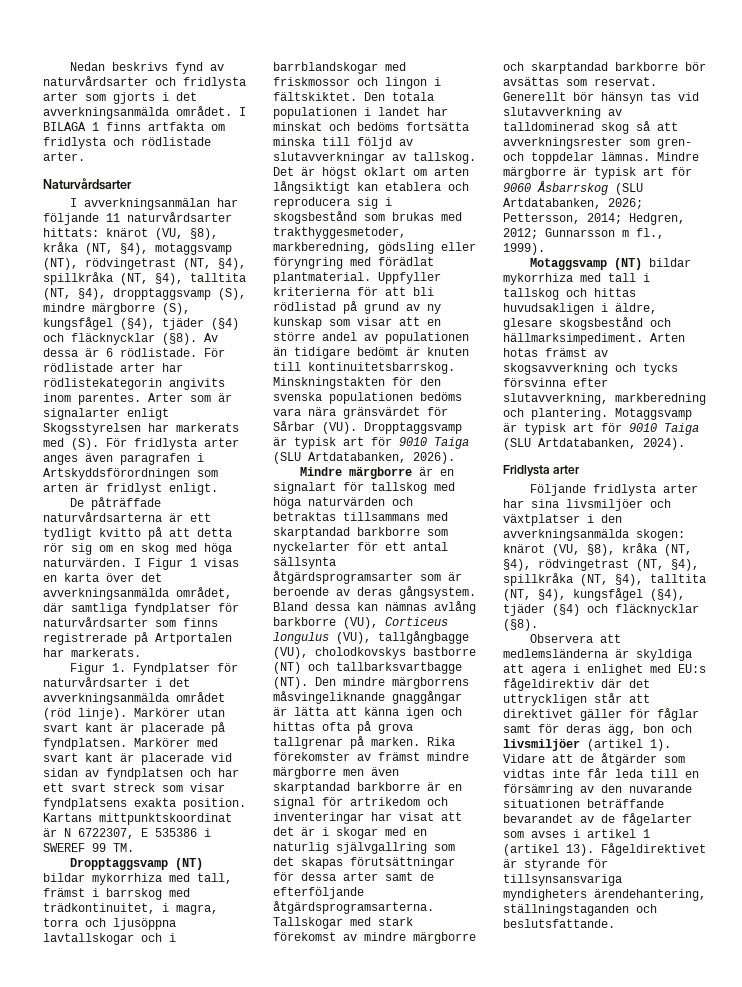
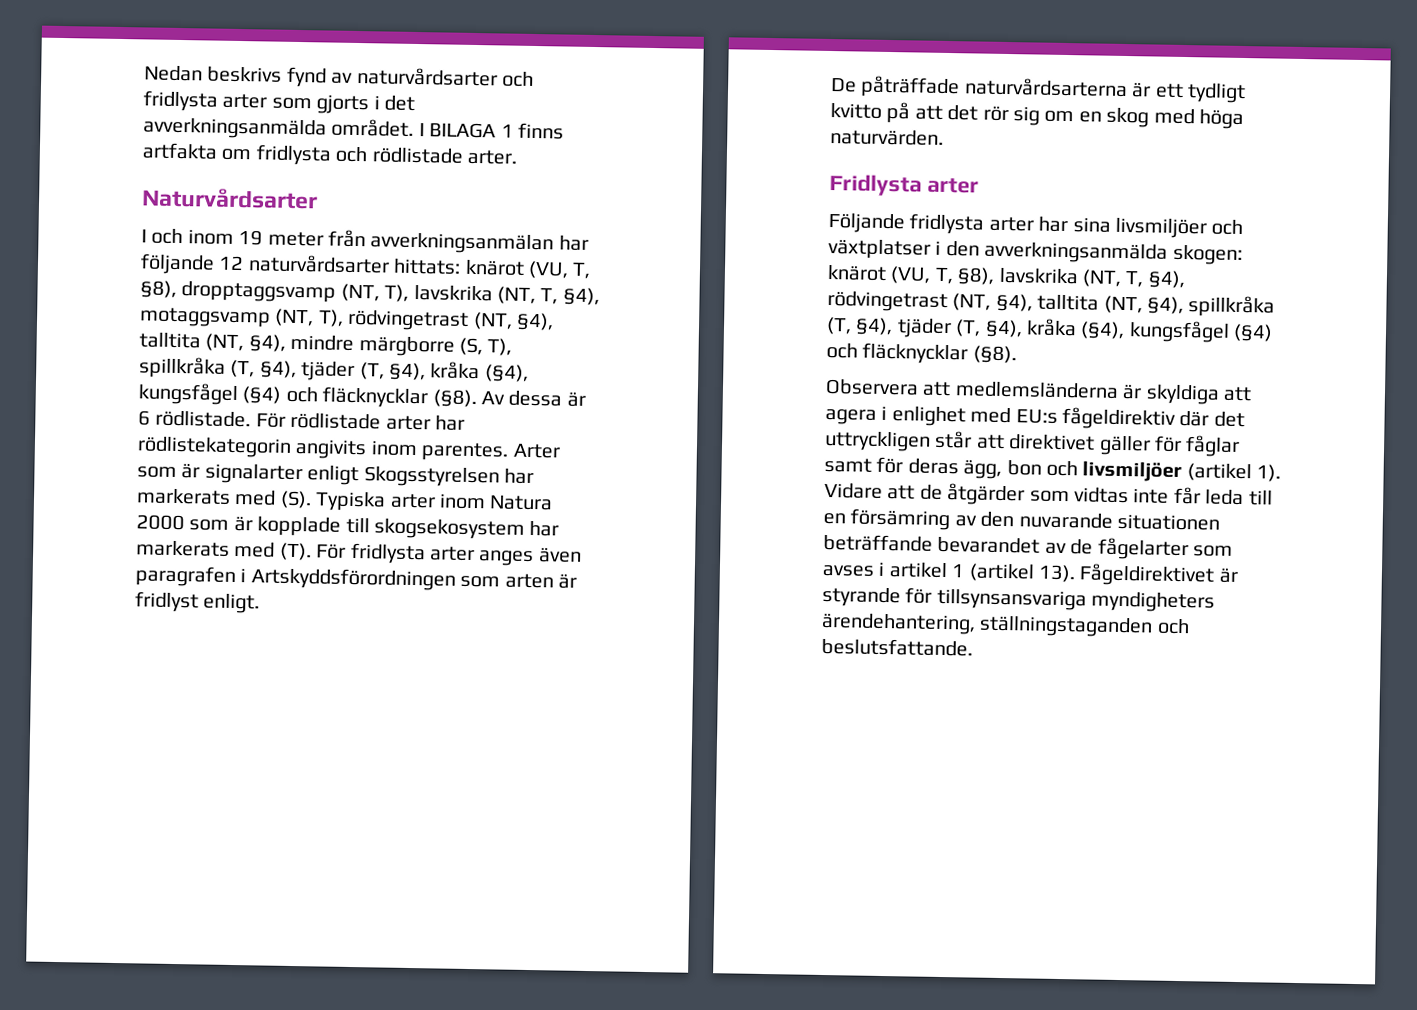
(78, 202) none -> [151,228,366,248] och inom 19 meter från
[106,213,120,222] 11 -> [218,255,245,271] 12
[190,228,218,240] [43,242,232,255] [43,258,246,270] [43,272,246,285] [43,288,246,300] [43,303,190,315] [43,317,204,330] §8), kråka (NT, §4), motaggsvamp (NT), rödvingetrast (NT, §4), spillkråka (NT, §4), talltita (NT, §4), dropptaggsvamp (S), mindre märgborre (S), kungsfågel (§4), tjäder -> [572,262,592,279] [140,280,600,306] [139,307,554,331] [139,332,513,357] [139,356,529,382] [138,382,238,406] T, §8), dropptaggsvamp (NT, T), lavskrika (NT, T, §4), motaggsvamp (NT, T), rödvingetrast (NT, §4), talltita (NT, §4), mindre märgborre (S, T), spillkråka (T, §4), tjäder (T, §4), kråka (§4), kungsfågel
(99, 444) none -> [315,491,554,512] [136,514,560,540] [136,540,312,561] Typiska arter inom Natura 2000 som är kopplade till skogsekosystem har markerats med (T).
[197,528,232,537] detta -> [947,104,979,121] det
[134,558,239,570] [43,573,162,582] [43,587,232,600] [43,603,239,615] [43,617,218,627] [43,632,232,645] [43,648,141,657] [70,663,239,675] [43,677,190,687] [43,692,225,705] [43,708,225,720] [43,722,225,735] [43,738,218,750] [43,753,232,765] [43,768,239,780] [43,783,225,792] [43,798,246,810] [43,813,232,825] [43,828,211,839] [43,843,134,852] [70,858,204,870] [43,873,232,885] [43,888,190,900] [43,903,218,915] [43,918,176,930] [43,933,176,945] [273,62,406,74] [273,77,441,89] [273,92,434,101] [273,107,448,119] [273,122,469,131] [273,137,413,149] [273,152,476,164] [273,167,469,179] [273,181,469,194] [273,197,392,209] [273,211,462,224] [273,227,406,239] [273,242,476,254] [273,257,434,269] [273,272,441,284] [273,287,434,296] [273,301,441,314] [273,317,441,329] [273,332,469,344] [273,347,469,359] [273,362,455,374] [273,377,441,389] [273,392,462,404] [273,407,448,419] [273,421,462,434] [273,437,469,449] [273,452,455,464] [300,466,455,479] [273,482,455,494] [273,497,413,509] [273,512,448,521] [273,527,448,539] [273,542,448,554] [273,557,336,569] [273,571,462,584] [273,586,476,599] [273,601,476,614] [273,617,448,629] [273,631,469,644] [273,647,476,659] [273,662,462,674] [273,677,469,689] [273,691,462,704] [273,707,462,719] [273,721,413,734] [273,736,455,749] [273,752,469,761] [273,767,399,779] [273,782,462,794] [273,797,448,809] [273,812,462,824] [273,827,427,839] [273,842,455,854] [273,857,455,869] [273,872,434,881] [273,887,364,899] [273,901,434,914] [273,917,413,929] [273,932,476,944] [503,62,706,74] [503,77,657,86] [503,92,699,104] [503,107,622,119] [503,121,678,134] [503,137,692,149] [503,152,699,164] [503,167,692,179] [503,181,643,195] [503,198,643,209] [503,213,685,225] [503,228,664,239] [503,243,545,255] [530,258,692,270] [503,273,650,285] [503,288,636,300] [503,303,657,315] [503,317,671,330] [503,333,685,345] [503,348,608,357] [503,363,678,375] [503,378,608,387] [503,393,706,405] [503,408,692,420] [503,423,699,435] [503,438,685,450] I Figur 1 visas en karta över det avverkningsanmälda området, där samtliga fyndplatser för naturvårdsarter som finns registrerade på Artportalen har markerats. // Figur 1. Fyndplatser för naturvårdsarter i det avverkningsanmälda området (röd linje). Markörer utan svart kant är placerade på fyndplatsen. Markörer med svart kant är placerade vid sidan av fyndplatsen och har ett svart streck som visar fyndplatsens exakta position. Kartans mittpunktskoordinat är N 6722307, E 535386 i SWEREF 99 TM. // Dropptaggsvamp (NT) bildar mykorrhiza med tall, främst i barrskog med trädkontinuitet, i magra, torra och ljusöppna lavtallskogar och i barrblandskogar med friskmossor och lingon i fältskiktet. Den totala populationen i landet har minskat och bedöms fortsätta minska till följd av slutavverkningar av tallskog. Det är högst oklart om arten långsiktigt kan etablera och reproducera sig i skogsbestånd som brukas med trakthyggesmetoder, markberedning, gödsling eller föryngring med förädlat plantmaterial. Uppfyller kriterierna för att bli rödlistad på grund av ny kunskap som visar att en större andel av populationen än tidigare bedömt är knuten till kontinuitetsbarrskog. Minskningstakten för den svenska populationen bedöms vara nära gränsvärdet för Sårbar (VU). Dropptaggsvamp är typisk art för 9010 Taiga (SLU Artdatabanken, 2026). // Mindre märgborre är en signalart för tallskog med höga naturvärden och betraktas tillsammans med skarptandad barkborre som nyckelarter för ett antal sällsynta åtgärdsprogramsarter som är beroende av deras gångsystem. Bland dessa kan nämnas avlång barkborre (VU), Corticeus longulus (VU), tallgångbagge (VU), cholodkovskys bastborre (NT) och tallbarksvartbagge (NT). Den mindre märgborrens måsvingeliknande gnaggångar är lätta att känna igen och hittas ofta på grova tallgrenar på marken. Rika förekomster av främst mindre märgborre men även skarptandad barkborre är en signal för artrikedom och inventeringar har visat att det är i skogar med en naturlig självgallring som det skapas förutsättningar för dessa arter samt de efterföljande åtgärdsprogramsarterna. Tallskogar med stark förekomst av mindre märgborre och skarptandad barkborre bör avsättas som reservat. Generellt bör hänsyn tas vid slutavverkning av talldominerad skog så att avverkningsrester som gren- och toppdelar lämnas. Mindre märgborre är typisk art för 9060 Åsbarrskog (SLU Artdatabanken, 2026; Pettersson, 2014; Hedgren, 2012; Gunnarsson m fl., 1999). // Motaggsvamp (NT) bildar mykorrhiza med tall i tallskog och hittas huvudsakligen i äldre, glesare skogsbestånd och hällmarksimpediment. Arten hotas främst av skogsavverkning och tycks försvinna efter slutavverkning, markberedning och plantering. Motaggsvamp är typisk art för 9010 Taiga (SLU Artdatabanken, 2024). -> (944, 137) none
[587,543,692,556] [503,559,699,571] [503,573,706,586] [503,588,685,601] [503,604,545,616] §8), kråka (NT, §4), rödvingetrast (NT, §4), spillkråka (NT, §4), talltita (NT, §4), kungsfågel (§4), tjäder -> [934,267,1186,289] [827,290,1276,318] [826,316,1230,343] T, §8), lavskrika (NT, T, §4), rödvingetrast (NT, §4), talltita (NT, §4), spillkråka (T, §4), tjäder (T, §4), kråka (§4), kungsfågel

